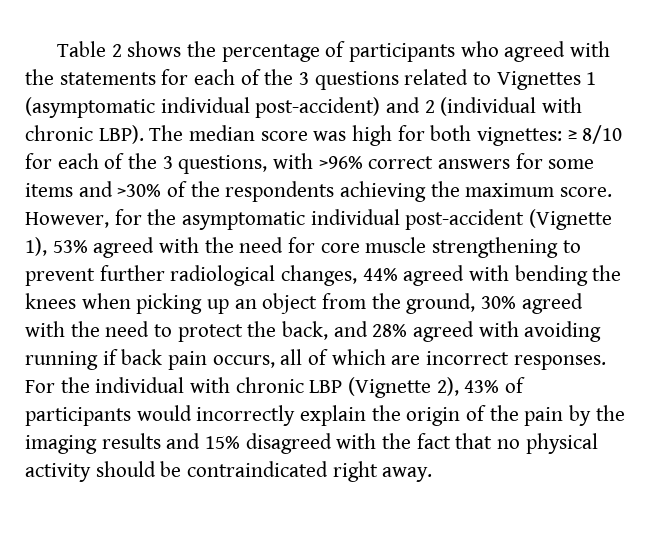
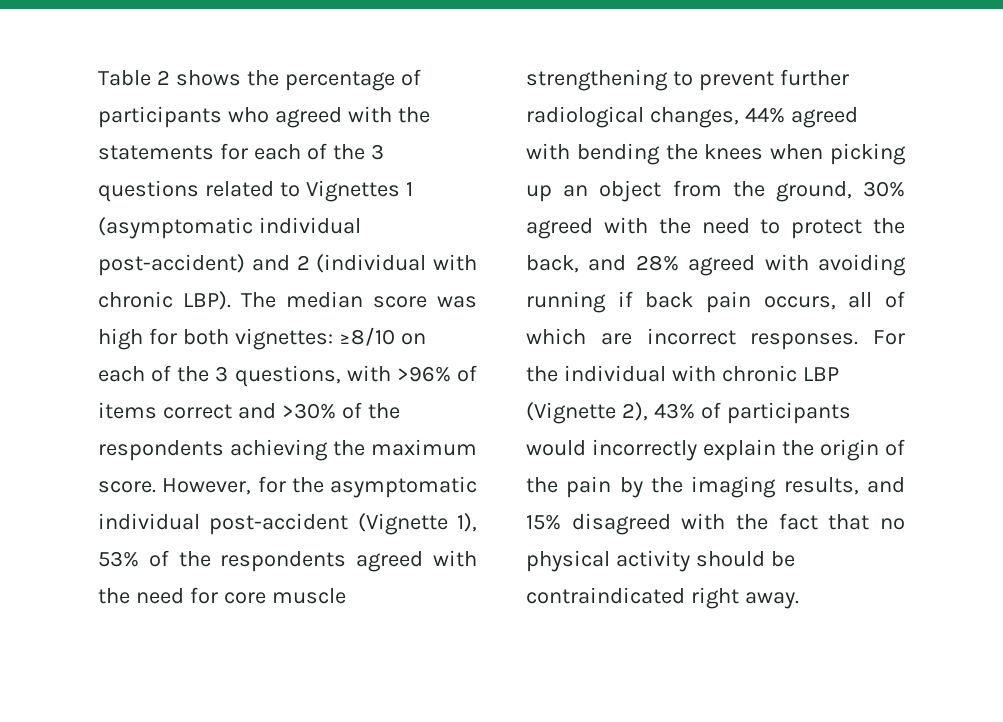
[567,125,623,144] [25,153,52,169] ≥ 8/10 for -> [338,327,426,346] ≥8/10 on
[368,153,595,169] [25,183,73,197] correct answers for some items -> [457,365,477,382] [98,402,232,419] of items correct
(88, 246) none -> [148,550,347,572] of the respondents
[101,433,161,449] results -> [783,477,859,495] results,

